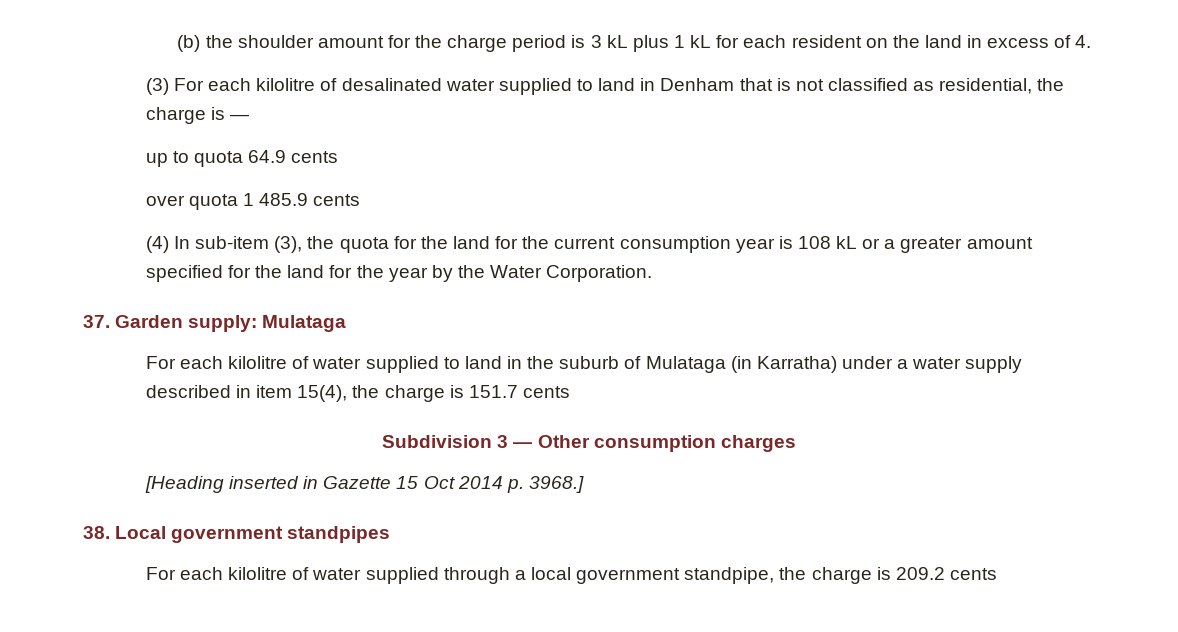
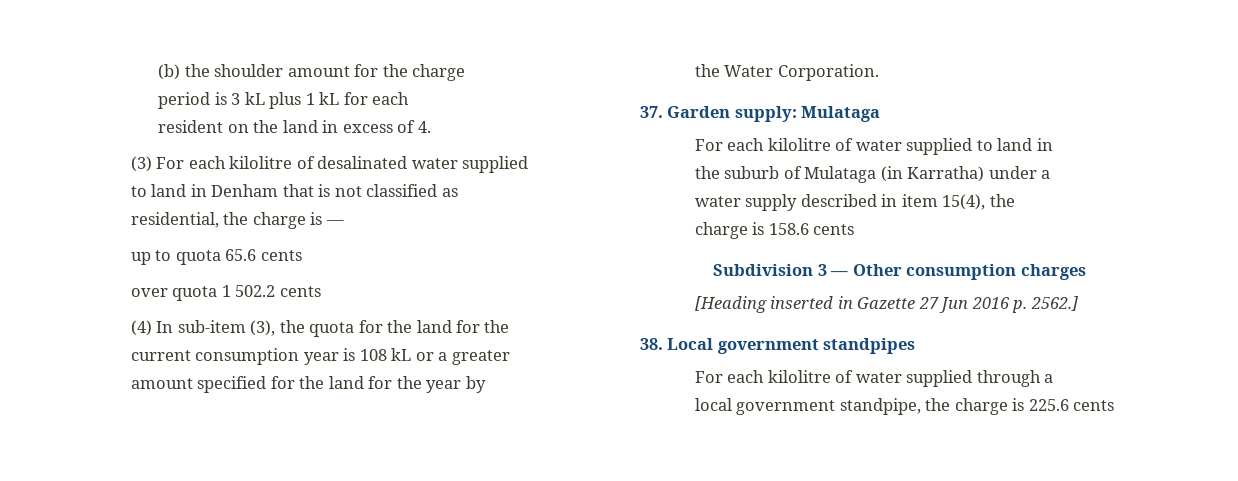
(508, 43) none -> (466, 72) //
(787, 41) none -> (410, 98) //
(572, 86) none -> (529, 164) //
(935, 86) none -> (458, 192) //
[248,150,287,163] 64.9 -> [225,249,257,261] 65.6
[259,193,309,206] 485.9 -> [235,285,276,297] 502.2
(550, 242) none -> (510, 326) //
(963, 245) none -> (510, 357) //
(453, 273) none -> (486, 384) //
(523, 362) none -> (1053, 144) //
(909, 364) none -> (1051, 174) //
[384,385,518,402] charge is 151.7 -> [694,222,809,239] // charge is 158.6
[396,476,585,493] 15 Oct 2014 p. 3968.] -> [918,296,1078,313] 27 Jun 2016 p. 2562.]
(526, 575) none -> (1054, 378) //
[895,567,945,580] 209.2 -> [1028,399,1069,411] 225.6

